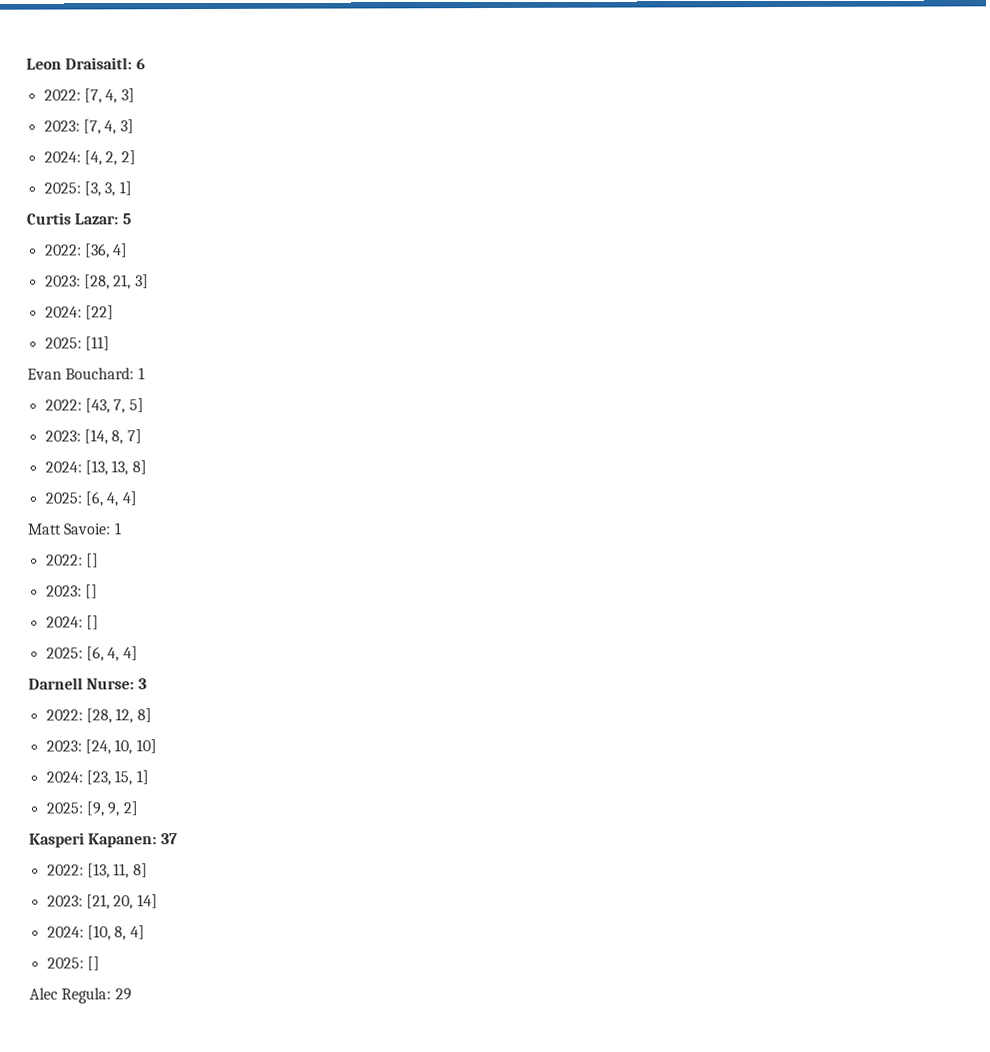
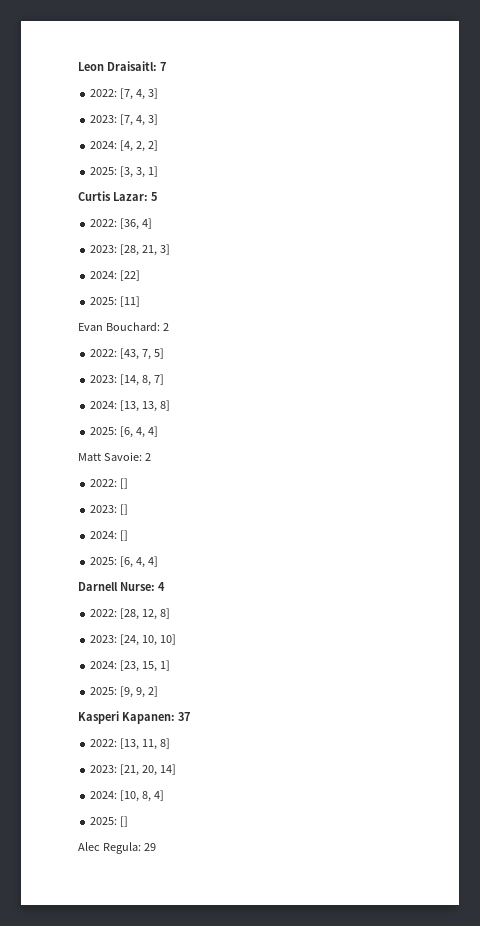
[135,58,146,70] 6 -> [159,62,166,71] 7
[137,367,145,380] 1 -> [162,323,169,331] 2
[113,522,122,535] 1 -> [144,453,151,461] 2
[137,678,147,690] 3 -> [157,582,165,591] 4

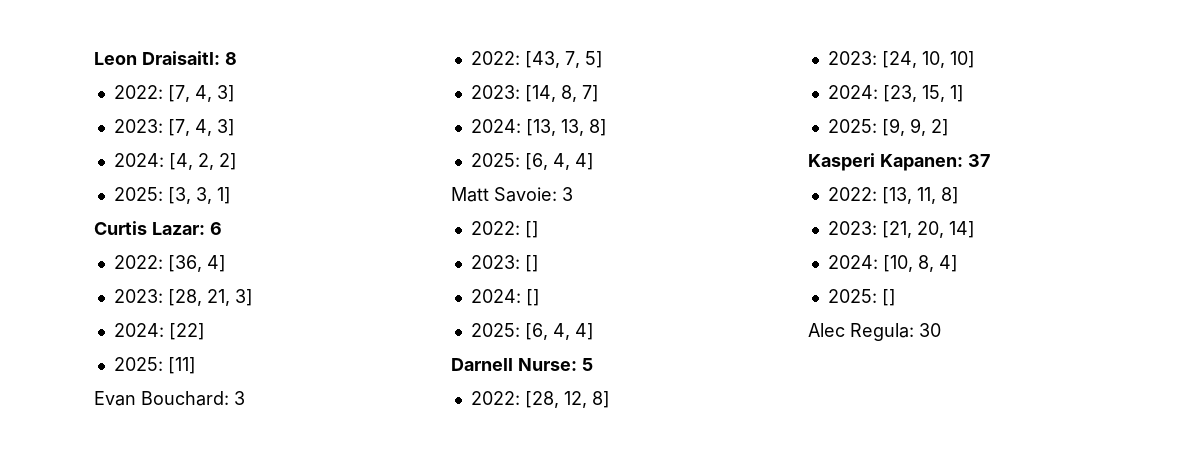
[159,62,166,71] 7 -> [225,52,237,65] 8
[150,192,157,201] 5 -> [210,222,222,235] 6
[162,323,169,331] 2 -> [234,391,245,405] 3
[144,453,151,461] 2 -> [562,187,573,201] 3
[157,582,165,591] 4 -> [582,358,593,371] 5
[143,843,156,851] 29 -> [919,323,941,337] 30

